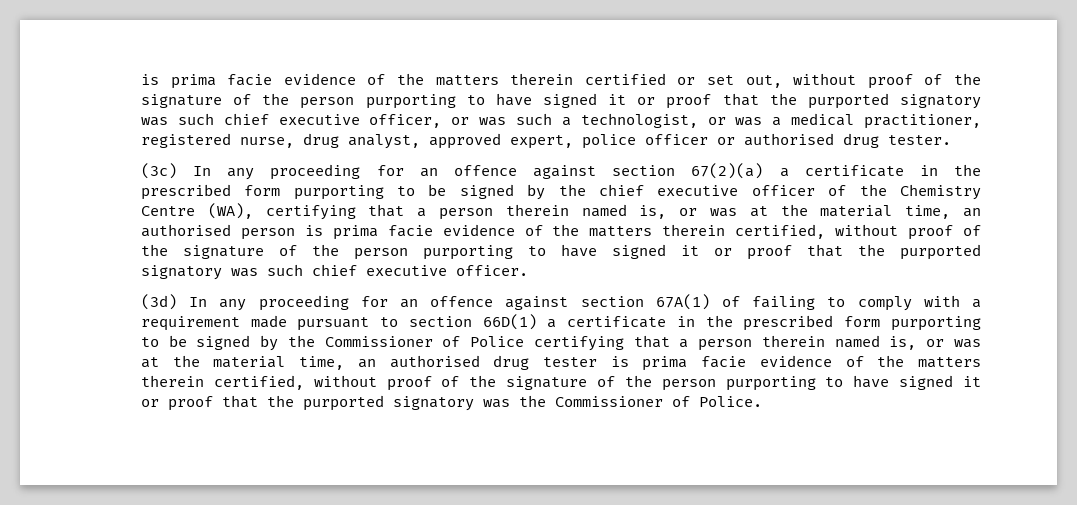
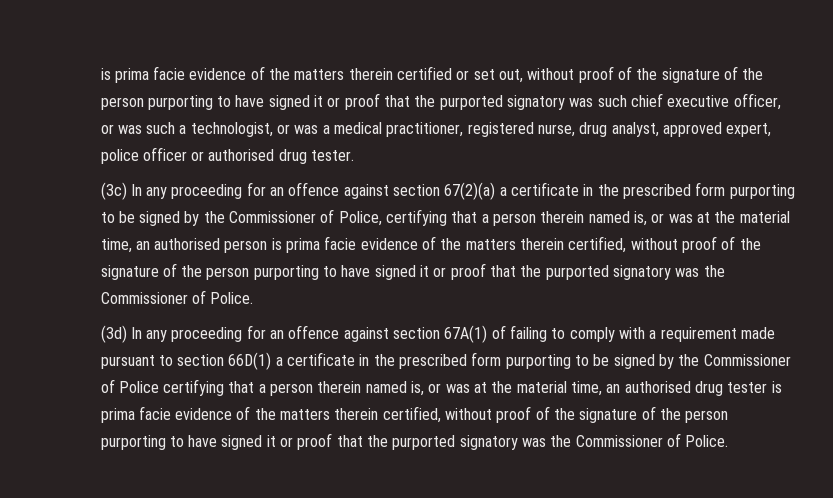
[599,184,982,200] [140,203,253,219] chief executive officer of the Chemistry Centre (WA), -> [229,209,382,226] Commissioner of Police,
[266,264,528,276] such chief executive officer. -> [703,265,725,277] [100,290,254,304] the Commissioner of Police.

